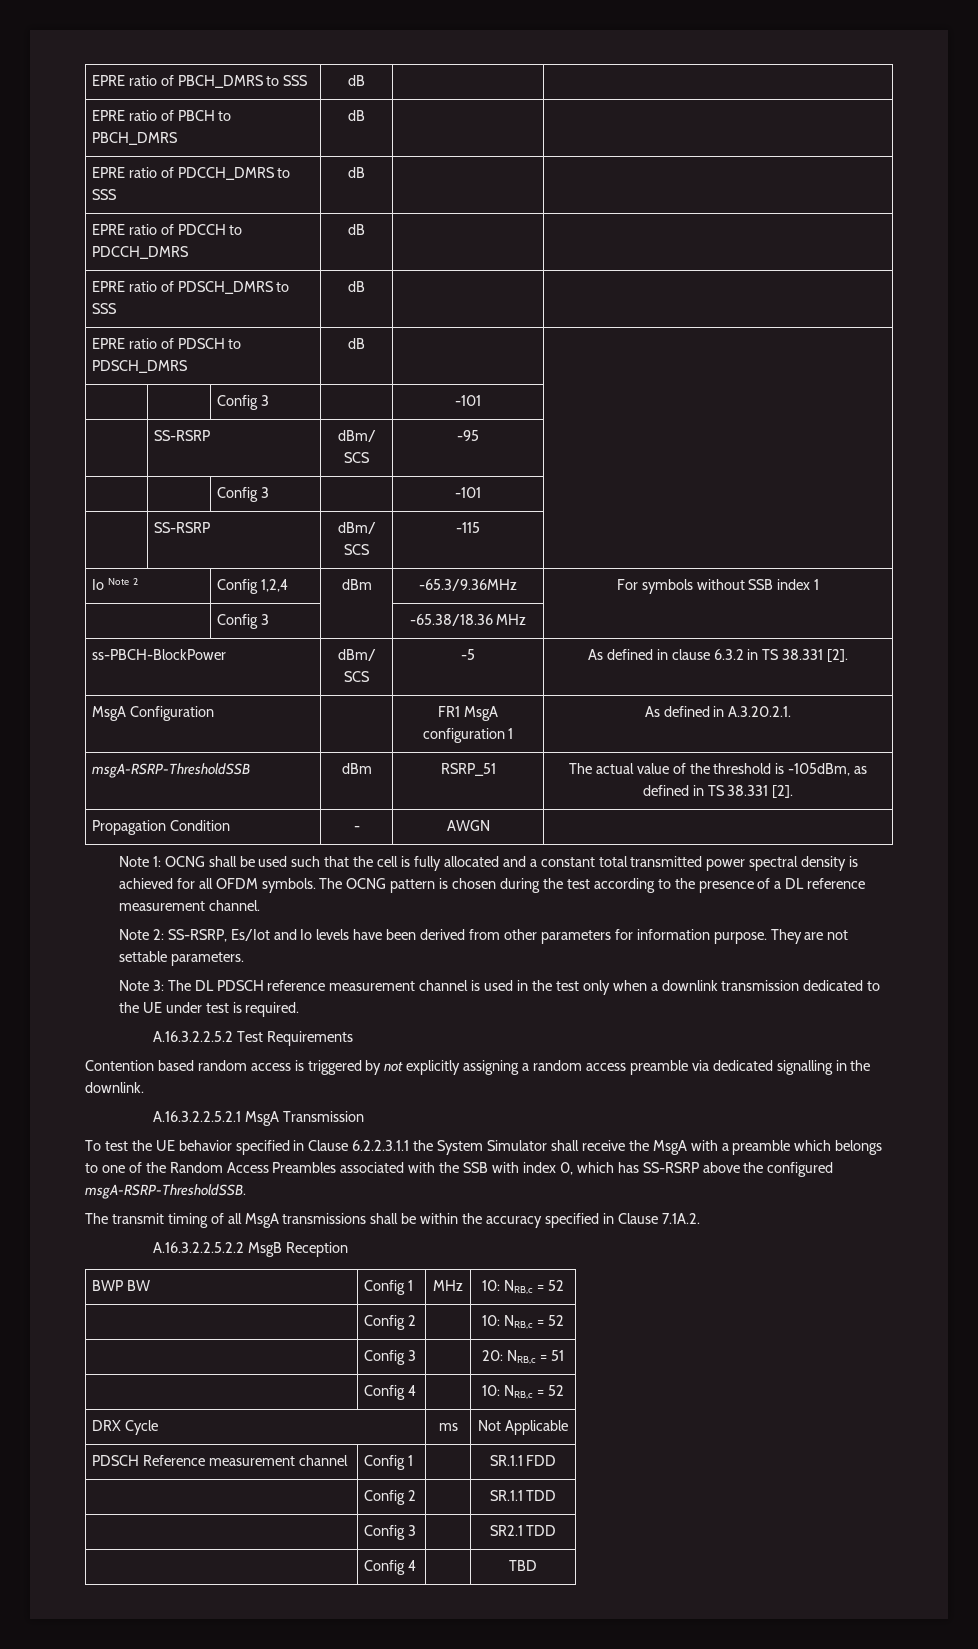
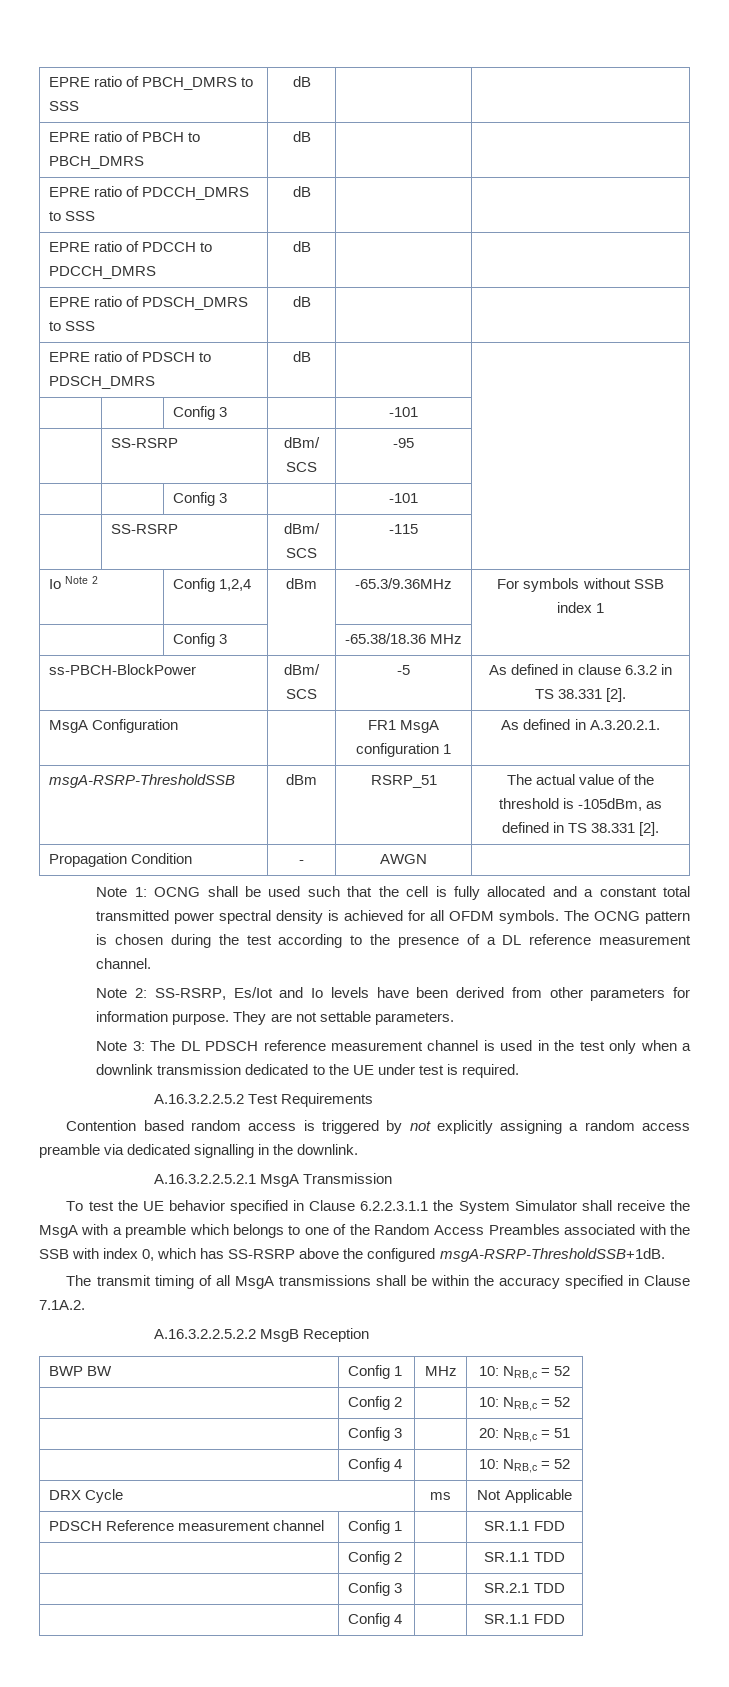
[85,1184,246,1199] msgA-RSRP-ThresholdSSB. -> [439,1248,665,1262] msgA-RSRP-ThresholdSSB+1dB.
[489,1525,523,1536] SR2.1 -> [484,1583,530,1593] SR.2.1
[509,1560,537,1571] TBD -> [484,1614,565,1624] SR.1.1 FDD

